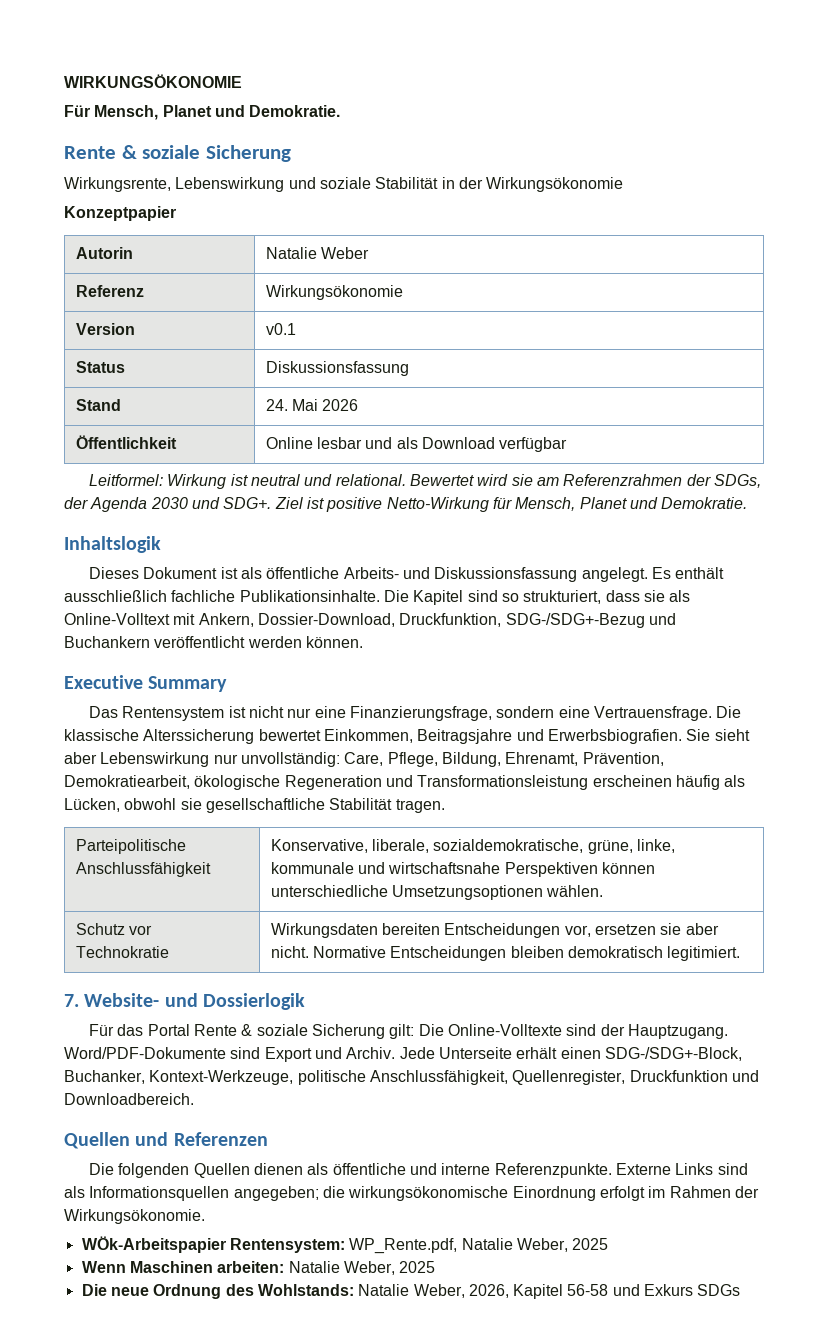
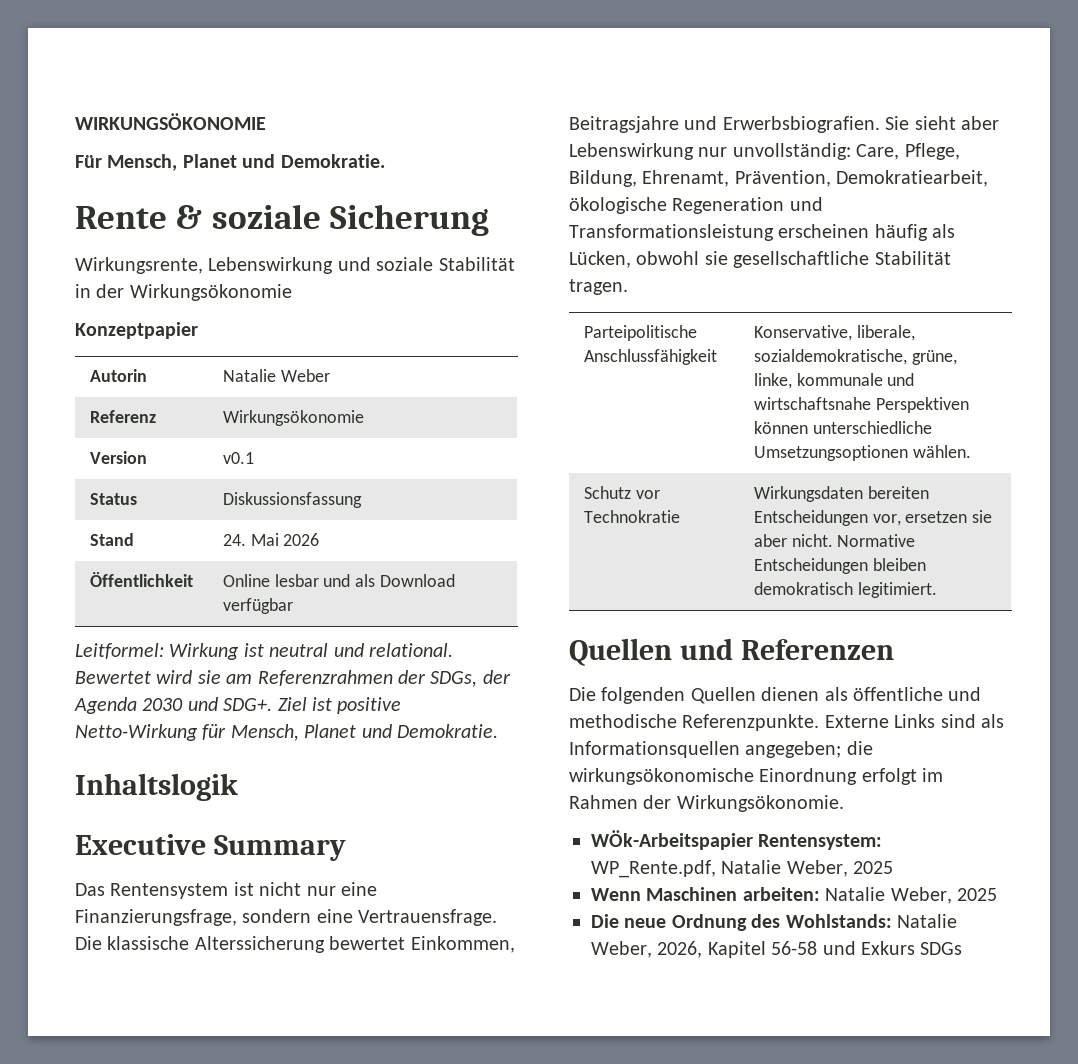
[89,567,725,582] [64,590,691,605] [64,613,676,628] [64,636,363,648] // Dieses Dokument ist als öffentliche Arbeits- und Diskussionsfassung angelegt. Es enthält ausschließlich fachliche Publikationsinhalte. Die Kapitel sind so strukturiert, dass sie als Online-Volltext mit Ankern, Dossier-Download, Druckfunktion, SDG-/SDG+-Bezug und Buchankern veröffentlicht werden können. -> (238, 787) none
[64,993,305,1010] [89,1024,728,1039] [64,1047,742,1062] [64,1070,759,1085] [64,1093,194,1105] // 7. Website- und Dossierlogik // Für das Portal Rente & soziale Sicherung gilt: Die Online-Volltexte sind der Hauptzugang. Word/PDF-Dokumente sind Export und Archiv. Jede Unterseite erhält einen SDG-/SDG+-Block, Buchanker, Kontext-Werkzeuge, politische Anschlussfähigkeit, Quellenregister, Druckfunktion und Downloadbereich. -> (937, 590) none
[441,1163,491,1175] interne -> [569,714,677,728] methodische

